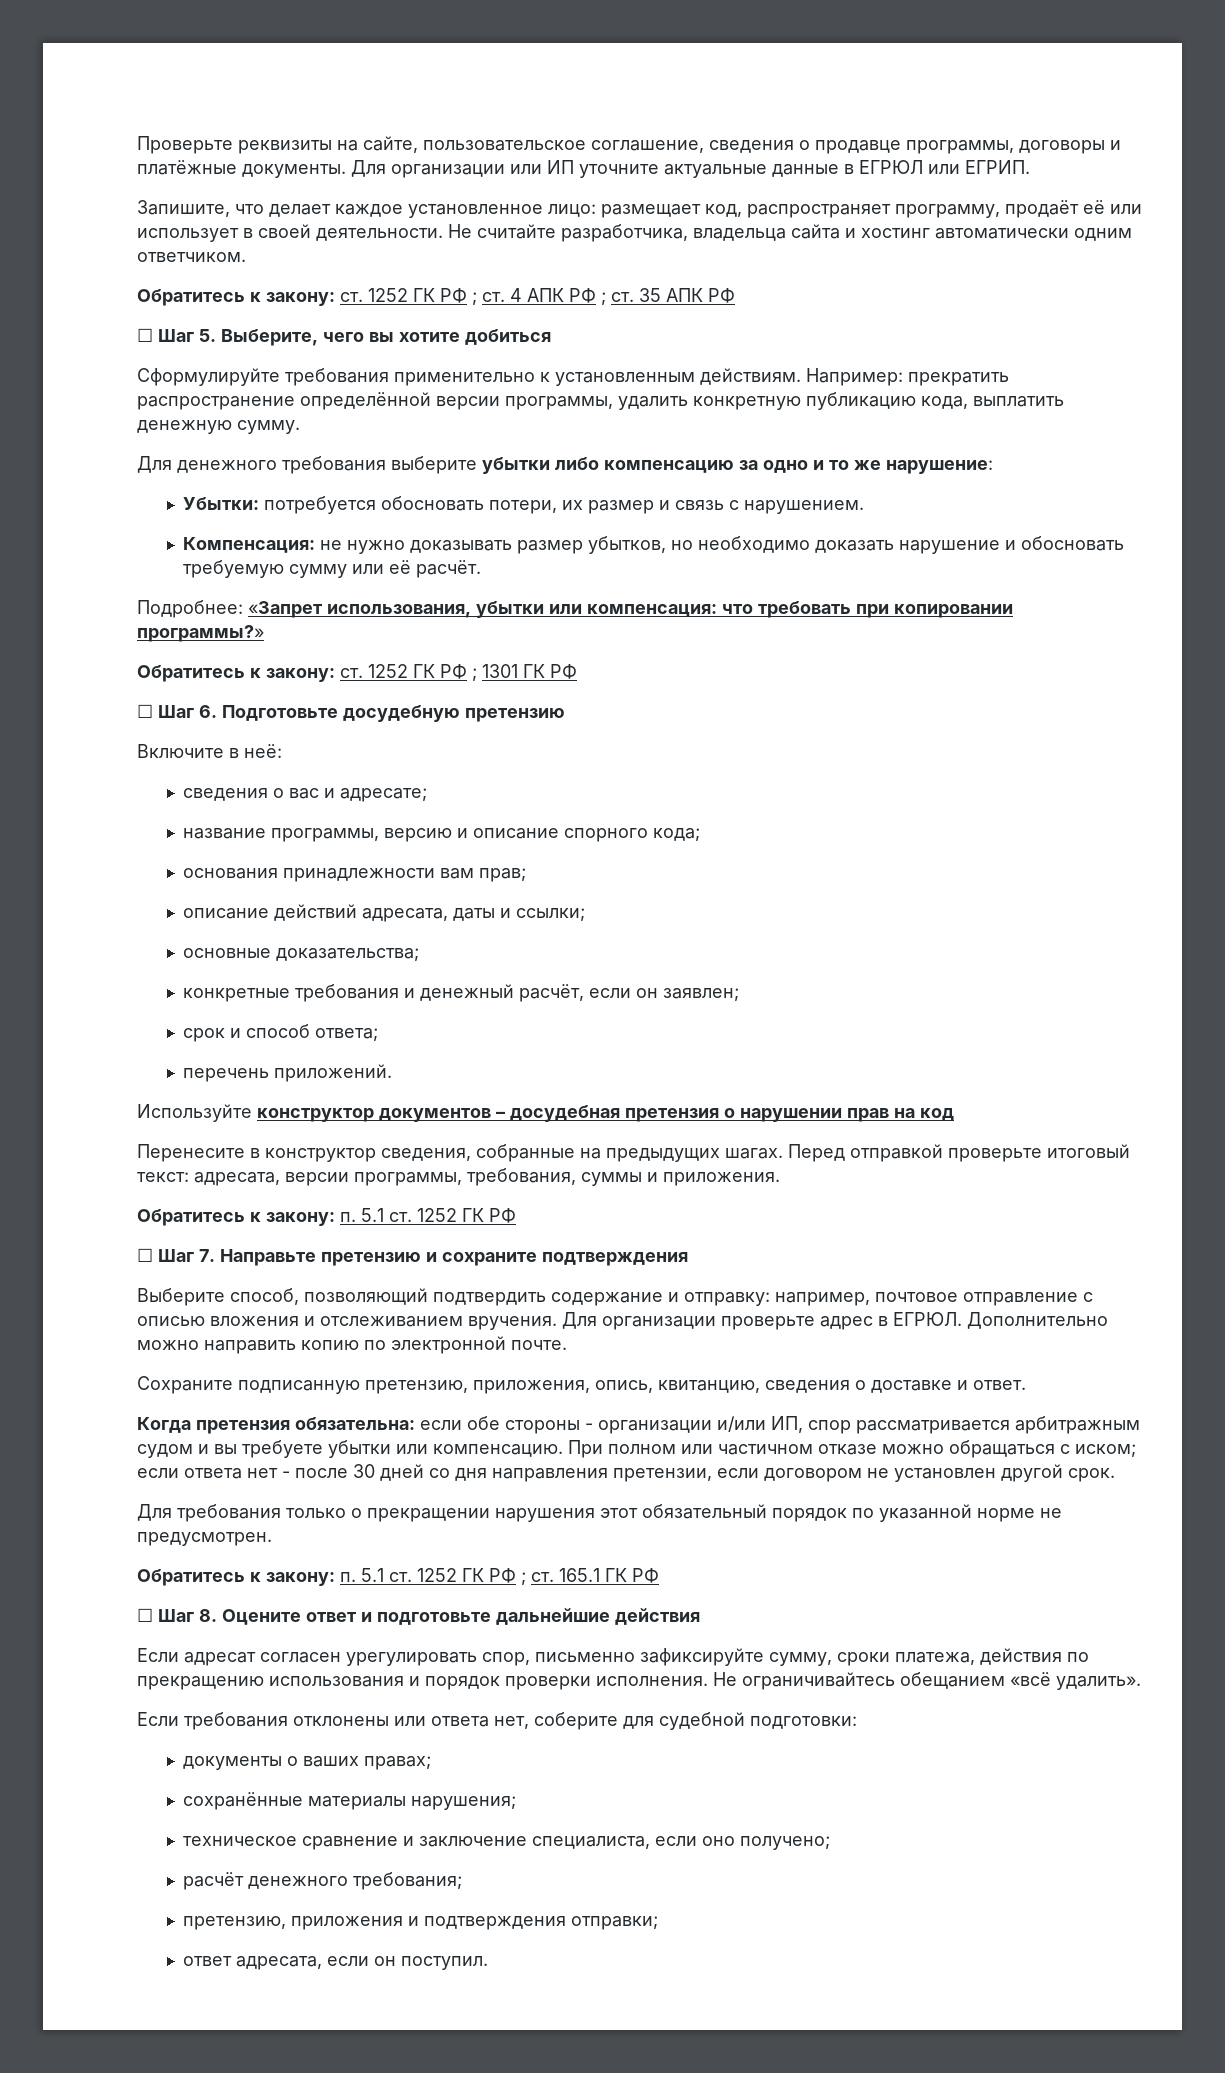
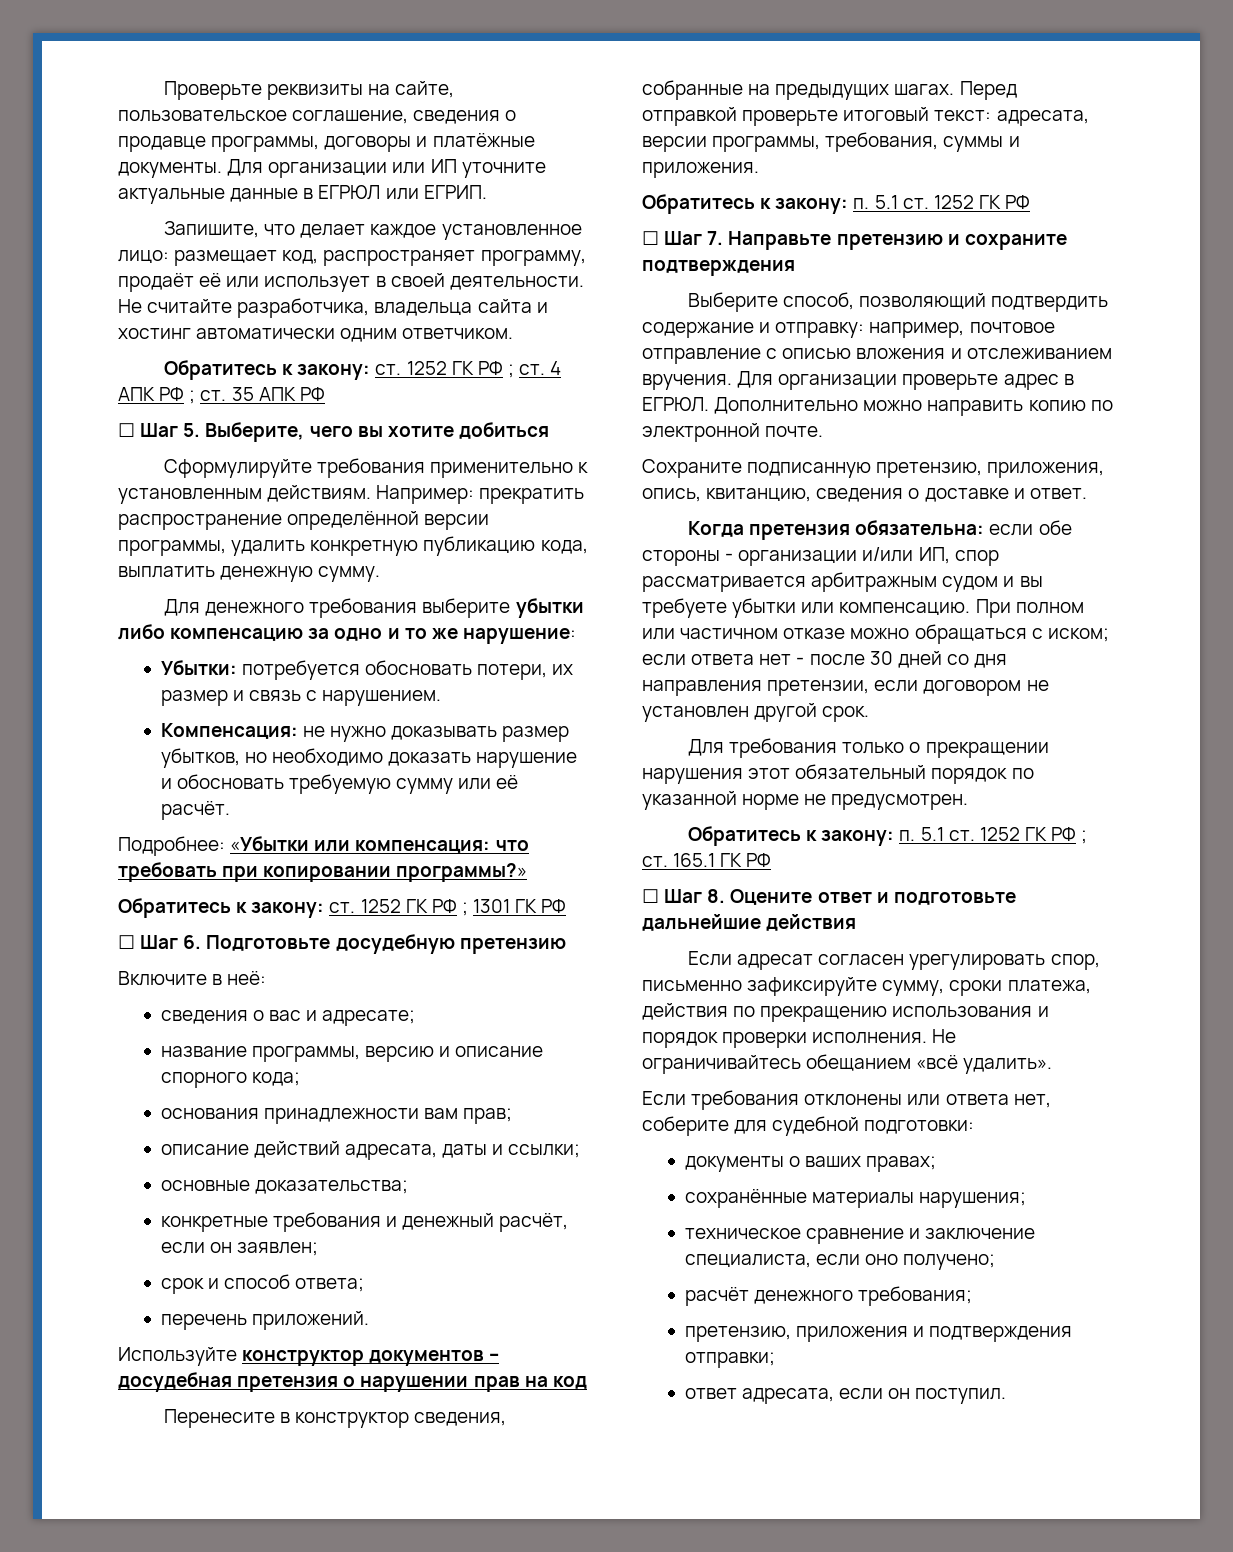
[248,601,544,618] «Запрет использования, убытки -> [230,836,310,851] «Убытки

